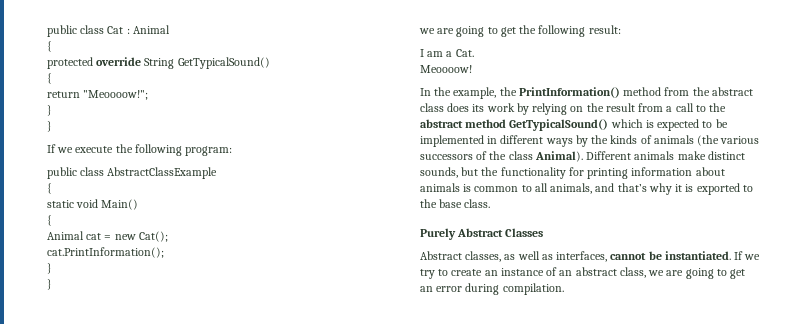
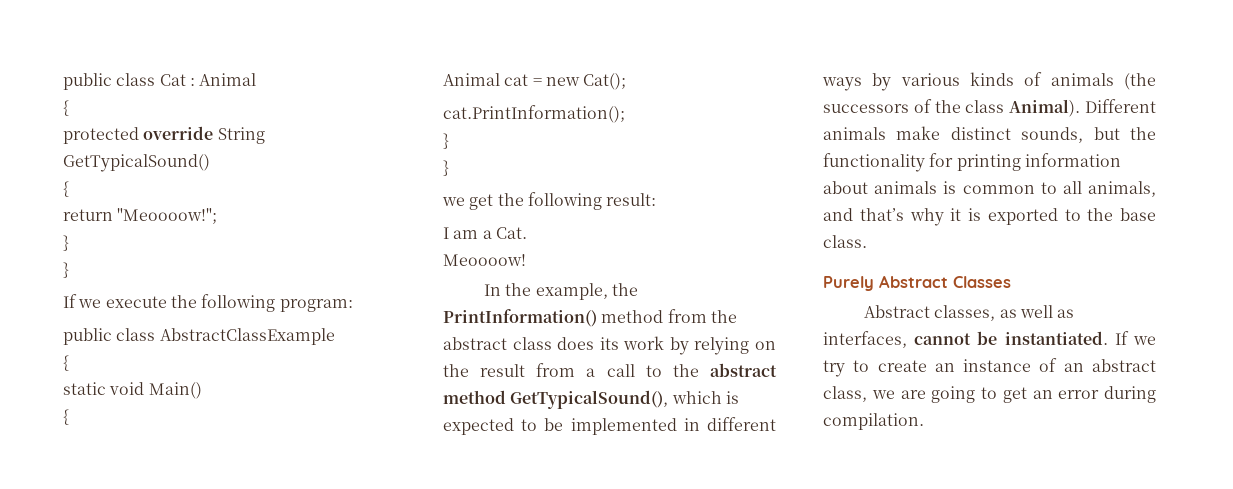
[437,26,498,37] are going to -> (465, 201) none
[509,119,609,131] GetTypicalSound() -> [510,390,669,409] GetTypicalSound(),
[591,135,609,144] the -> [900,73,960,86] various
[720,136,760,144] various -> (1156, 81) none

